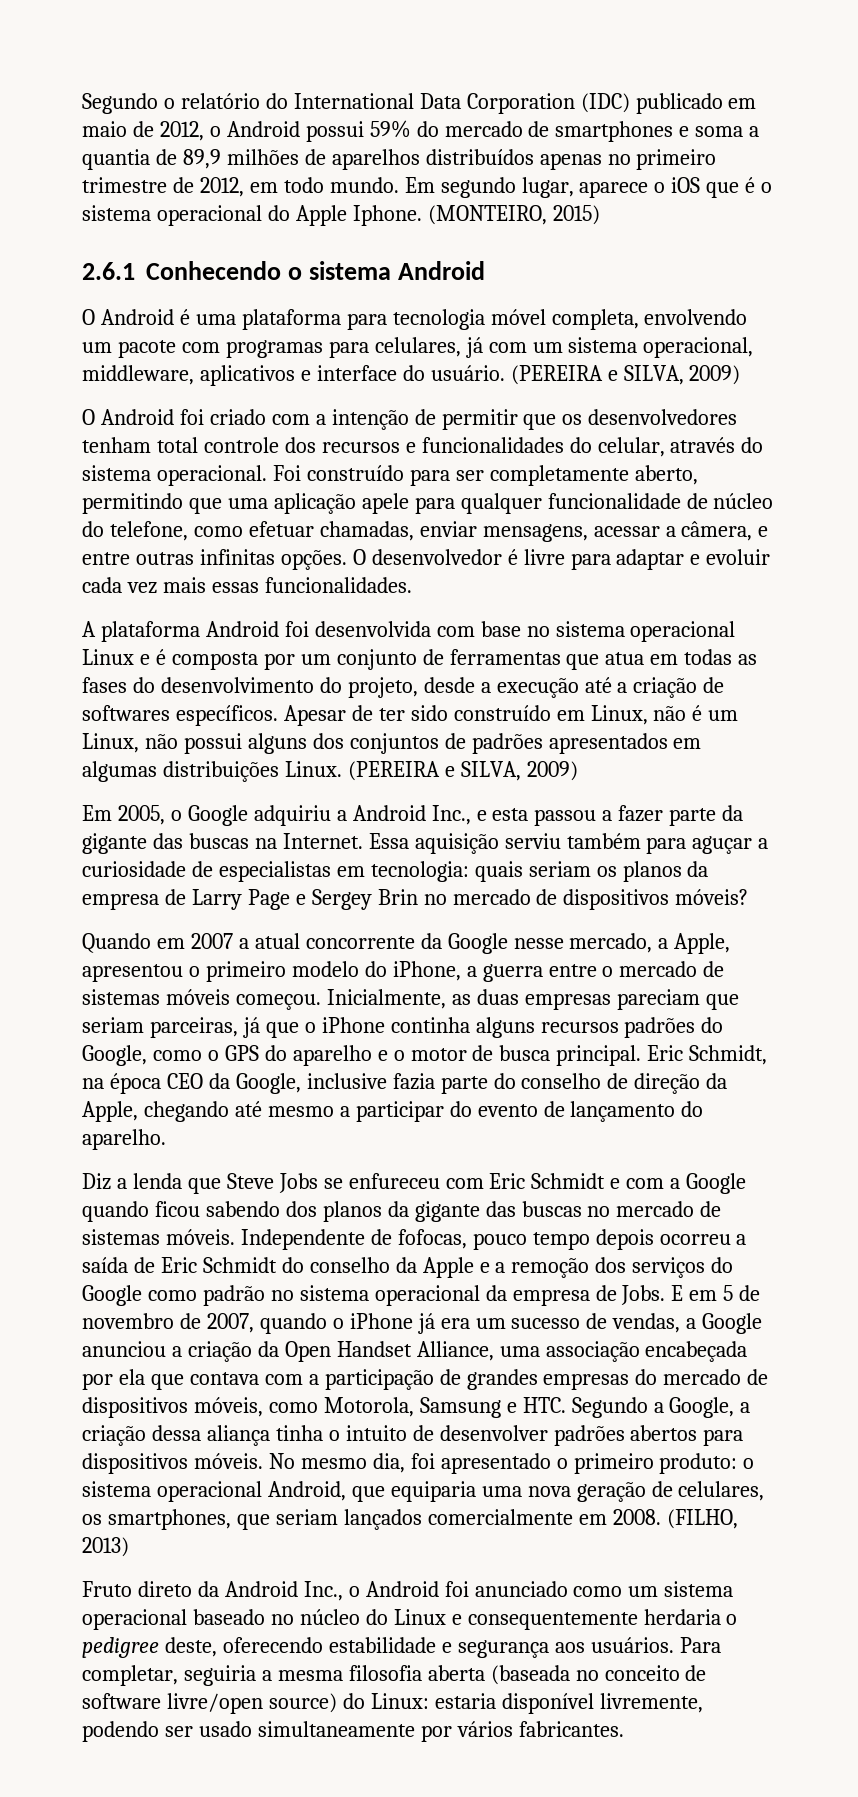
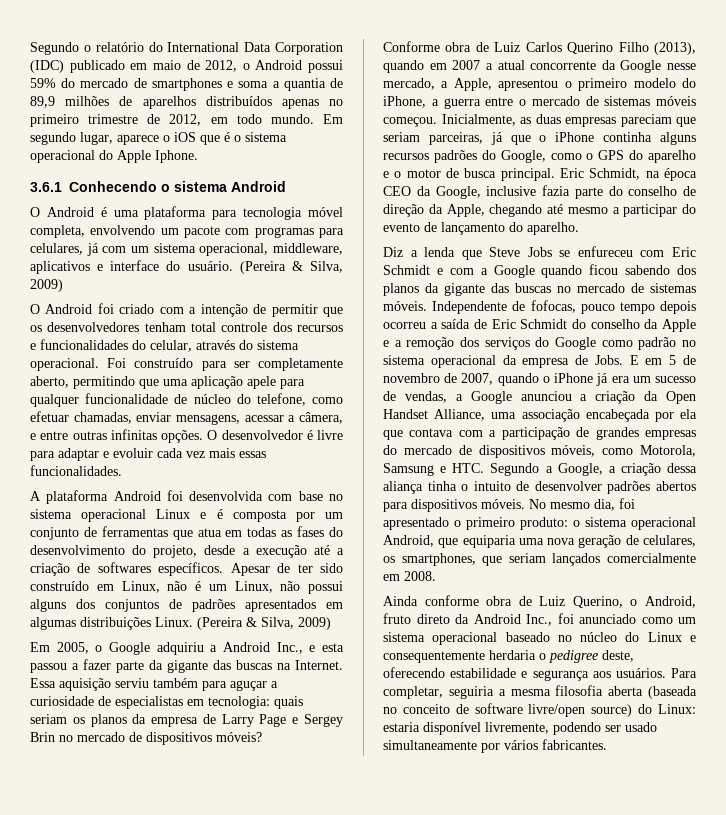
[427,205,600,225] [82,262,135,280] (MONTEIRO, 2015) // 2.6.1 -> [30,182,62,192] // 3.6.1
[510,365,684,385] (PEREIRA e SILVA, -> [239,261,343,274] (Pereira & Silva,
[347,761,521,781] (PEREIRA e SILVA, -> [197,617,294,630] (Pereira & Silva,
[82,933,151,953] Quando -> [383,41,696,55] [383,60,424,73] Conforme obra de Luiz Carlos Querino Filho (2013), quando
[666,1509,738,1529] [82,1537,129,1557] [82,1581,132,1597] (FILHO, 2013) // Fruto -> [383,595,696,608] [383,613,411,624] // Ainda conforme obra de Luiz Querino, o Android, fruto
[348,1581,439,1597] o Android -> (552, 620) none

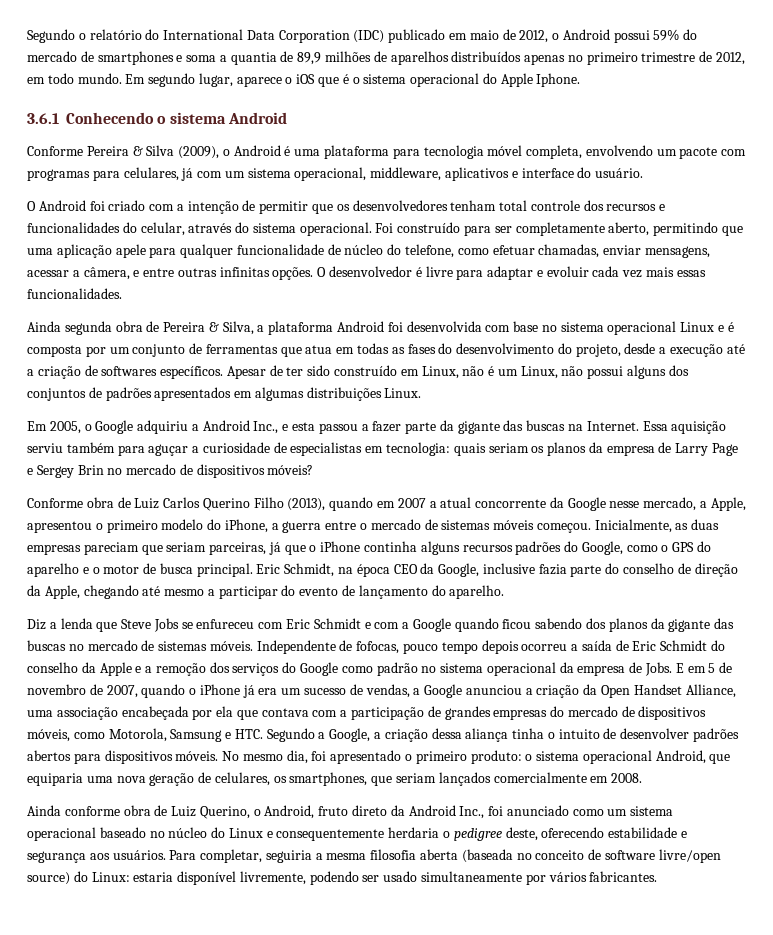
[30,207,40,217] O -> [27,145,230,159] Conforme Pereira & Silva (2009), o
[239,261,343,274] [30,279,63,292] (Pereira & Silva, 2009) -> (644, 173) none
[30,491,41,501] A -> [27,321,265,335] Ainda segunda obra de Pereira & Silva, a
[197,617,331,630] (Pereira & Silva, 2009) -> (422, 393) none

